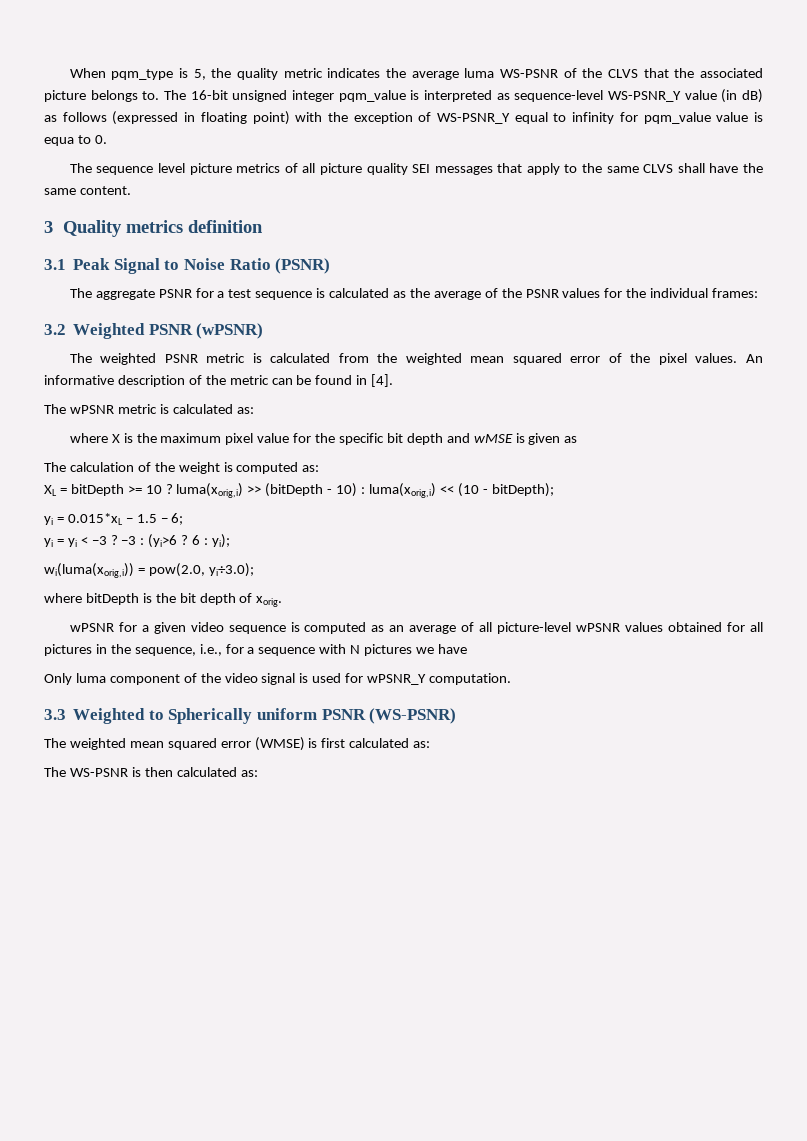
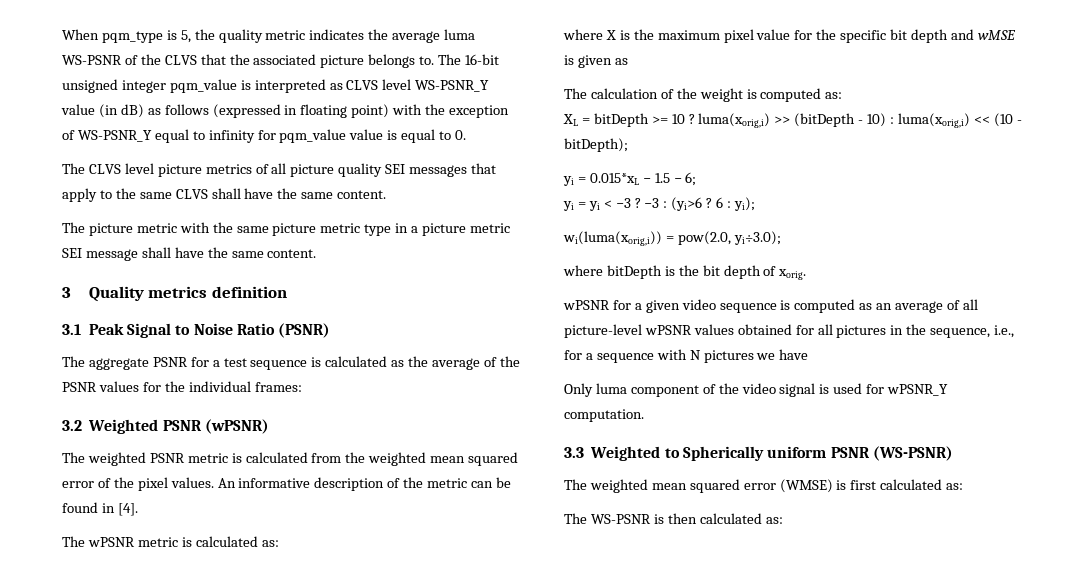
[514,90,604,102] sequence-level -> [346,79,412,90] CLVS level
[44,137,74,146] equa -> [401,129,436,143] equal
[96,166,154,175] sequence -> [88,164,121,174] CLVS
(131, 190) none -> [62,222,510,236] [62,247,317,261] // The picture metric with the same picture metric type in a picture metric SEI message shall have the same content.

